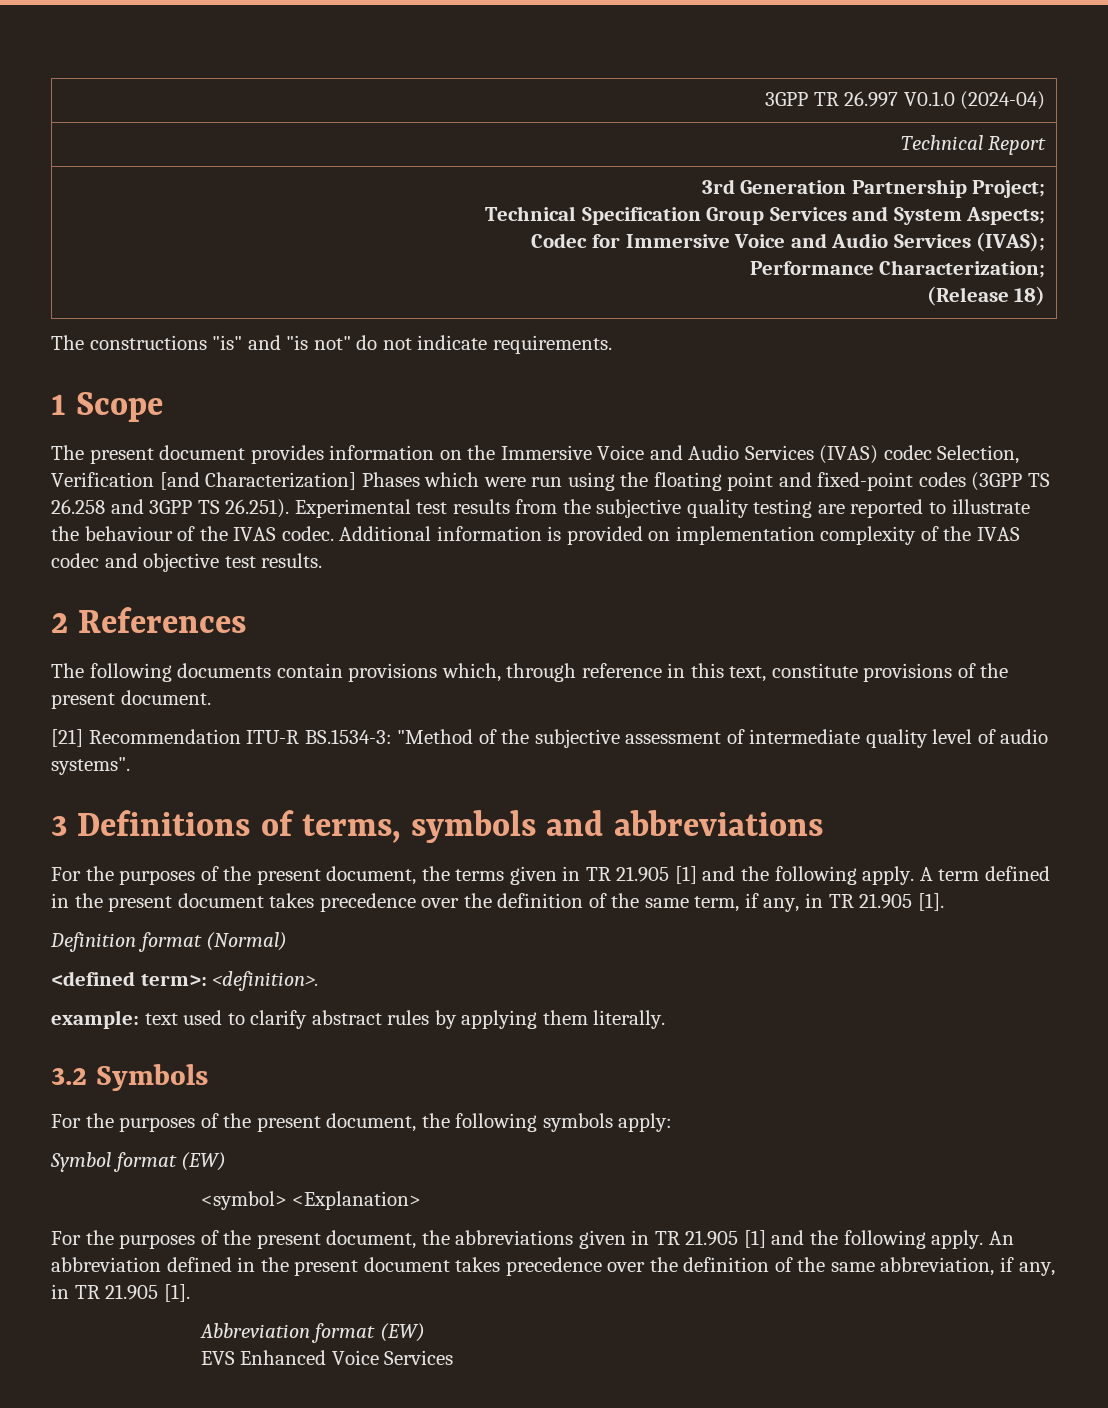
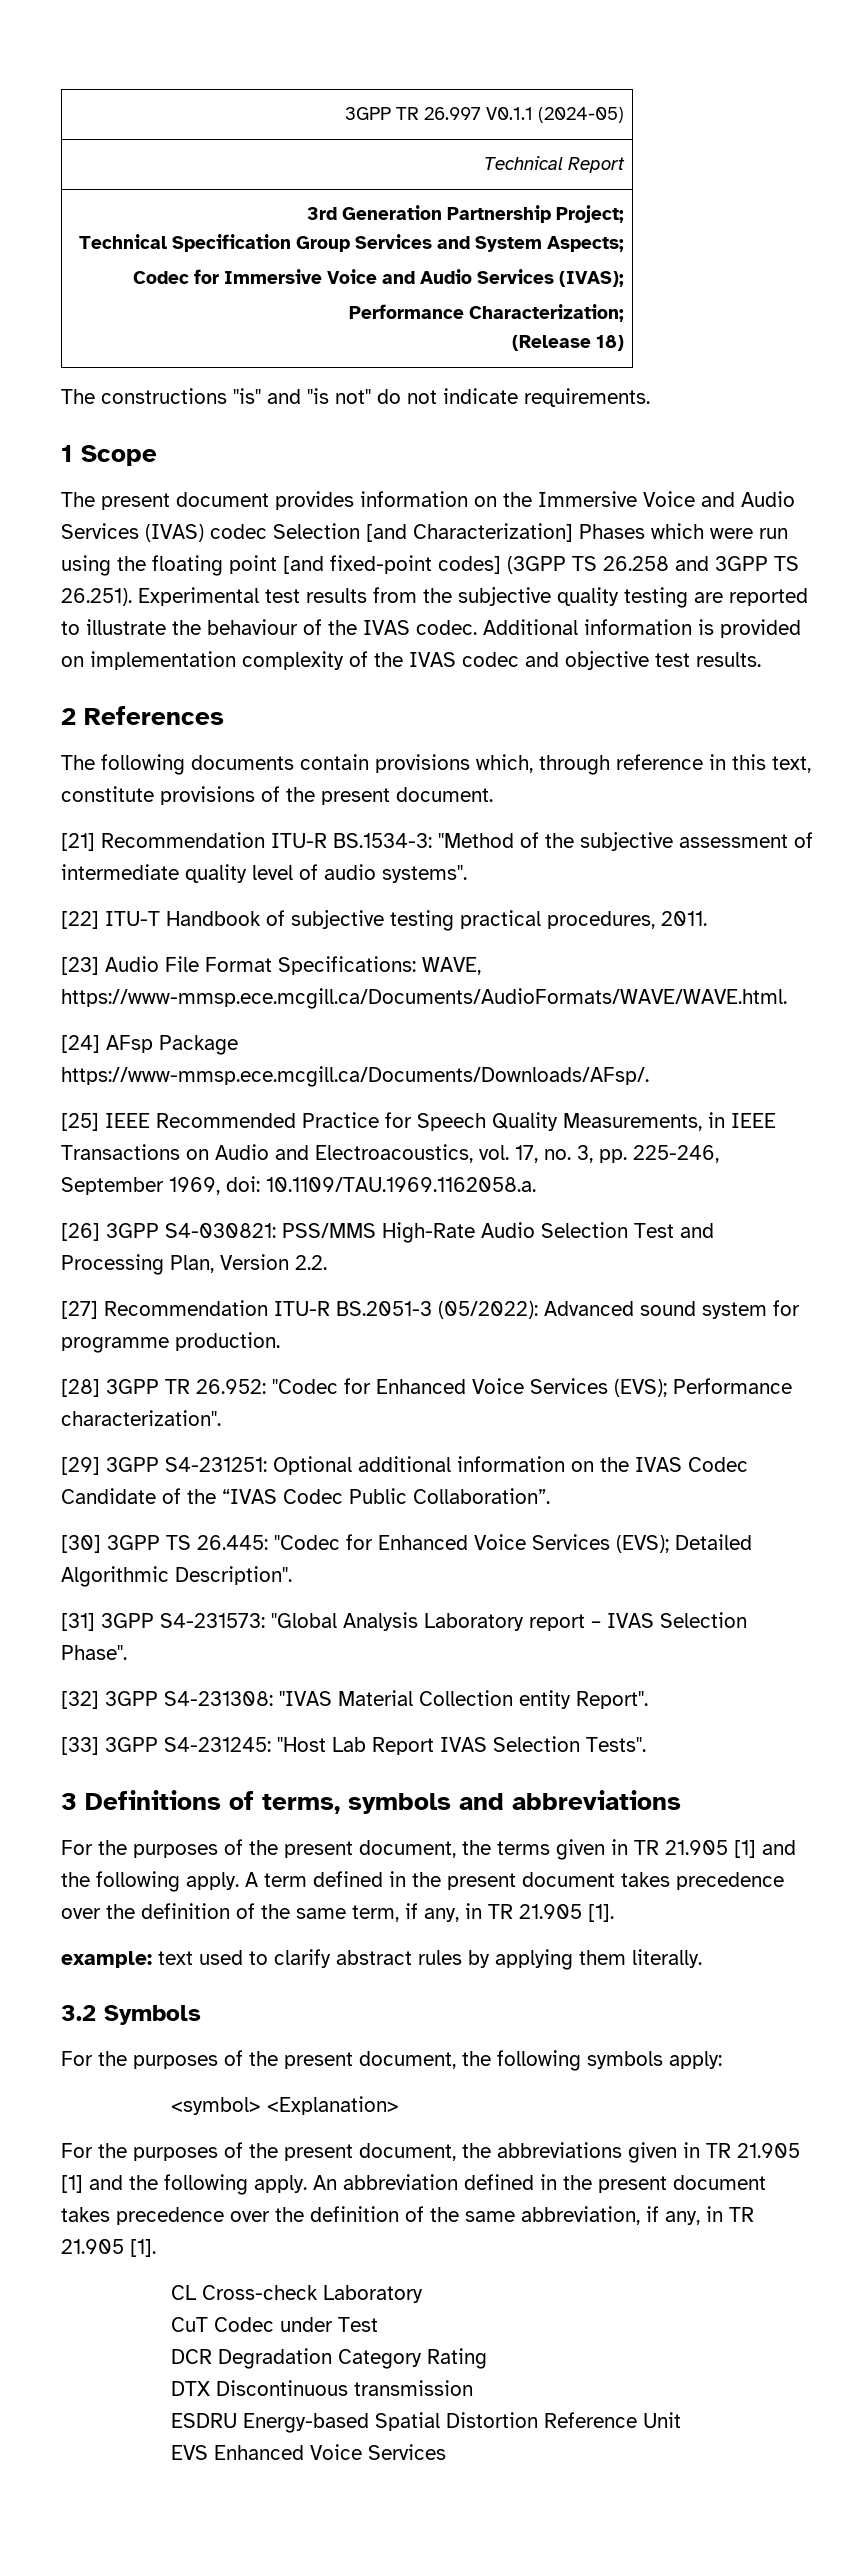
[903,91,1046,110] V0.1.0 (2024-04) -> [486,107,625,123] V0.1.1 (2024-05)
[937,445,1020,464] [51,472,154,487] Selection, Verification -> [273,523,360,539] Selection
[778,472,966,491] and fixed-point codes -> [283,555,501,574] [and fixed-point codes]
(130, 766) none -> [61,910,707,931] [61,956,481,975] [61,988,787,1009] [61,1035,238,1055] [61,1066,649,1087] [61,1112,776,1131] [61,1144,719,1163] [61,1176,536,1195] [61,1222,714,1243] [61,1254,327,1275] [61,1300,800,1319] [61,1332,280,1353] [61,1378,792,1397] [61,1410,221,1426] [61,1456,748,1475] [61,1488,550,1504] [61,1534,752,1553] [61,1566,292,1587] [61,1612,747,1631] [61,1645,127,1660] [61,1690,648,1709] [61,1736,646,1755] // [22] ITU-T Handbook of subjective testing practical procedures, 2011. // [23] Audio File Format Specifications: WAVE, https://www-mmsp.ece.mcgill.ca/Documents/AudioFormats/WAVE/WAVE.html. // [24] AFsp Package https://www-mmsp.ece.mcgill.ca/Documents/Downloads/AFsp/. // [25] IEEE Recommended Practice for Speech Quality Measurements, in IEEE Transactions on Audio and Electroacoustics, vol. 17, no. 3, pp. 225-246, September 1969, doi: 10.1109/TAU.1969.1162058.a. // [26] 3GPP S4-030821: PSS/MMS High-Rate Audio Selection Test and Processing Plan, Version 2.2. // [27] Recommendation ITU-R BS.2051-3 (05/2022): Advanced sound system for programme production. // [28] 3GPP TR 26.952: "Codec for Enhanced Voice Services (EVS); Performance characterization". // [29] 3GPP S4-231251: Optional additional information on the IVAS Codec Candidate of the “IVAS Codec Public Collaboration”. // [30] 3GPP TS 26.445: "Codec for Enhanced Voice Services (EVS); Detailed Algorithmic Description". // [31] 3GPP S4-231573: "Global Analysis Laboratory report – IVAS Selection Phase". // [32] 3GPP S4-231308: "IVAS Material Collection entity Report". // [33] 3GPP S4-231245: "Host Lab Report IVAS Selection Tests".
[50,932,288,952] [51,971,320,991] // Definition format (Normal) // <defined term>: <definition>. -> (614, 1913) none
[50,1152,227,1172] // Symbol format (EW) -> (722, 2060) none
[199,1323,425,1343] Abbreviation format (EW) -> [170,2285,423,2303] [170,2317,378,2332] [170,2348,487,2369] [170,2380,473,2396] [170,2412,681,2433] CL Cross-check Laboratory // CuT Codec under Test // DCR Degradation Category Rating // DTX Discontinuous transmission // ESDRU Energy-based Spatial Distortion Reference Unit

